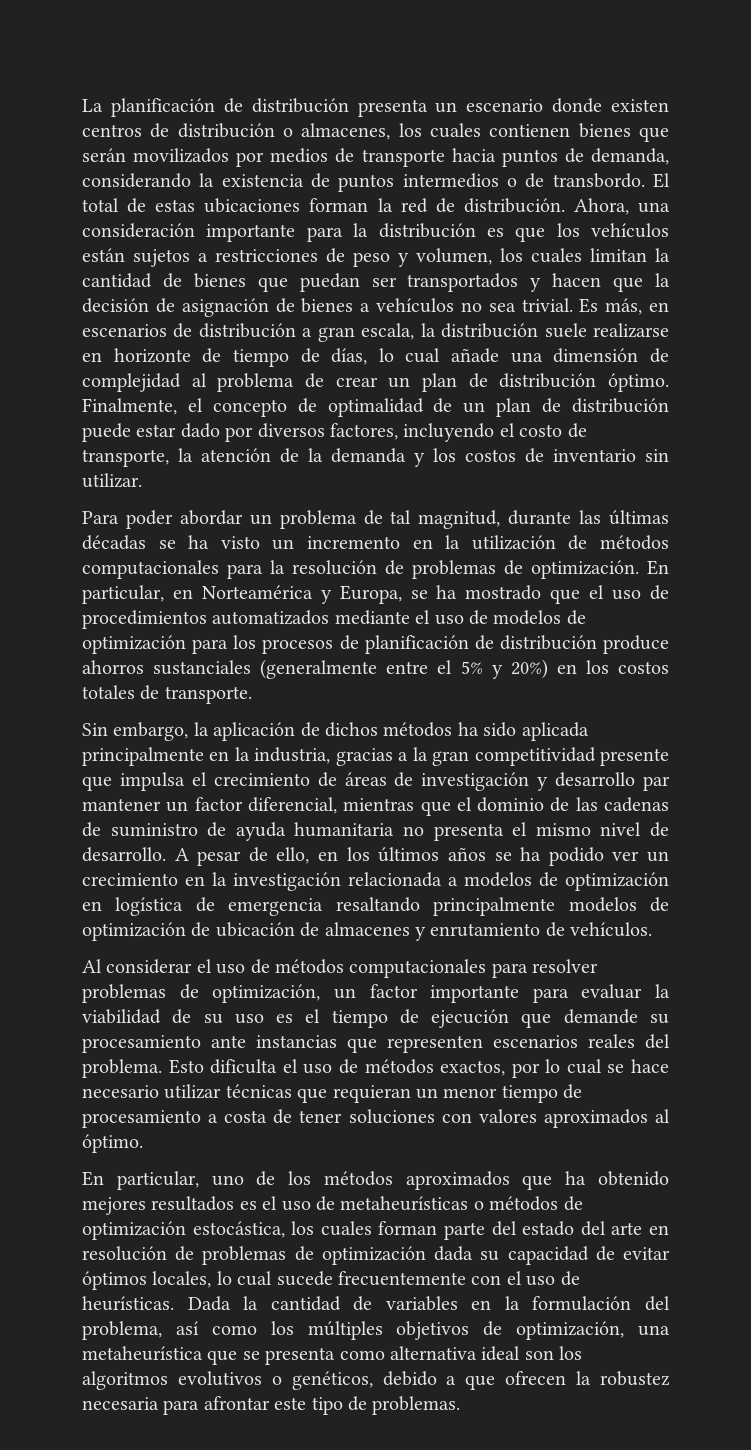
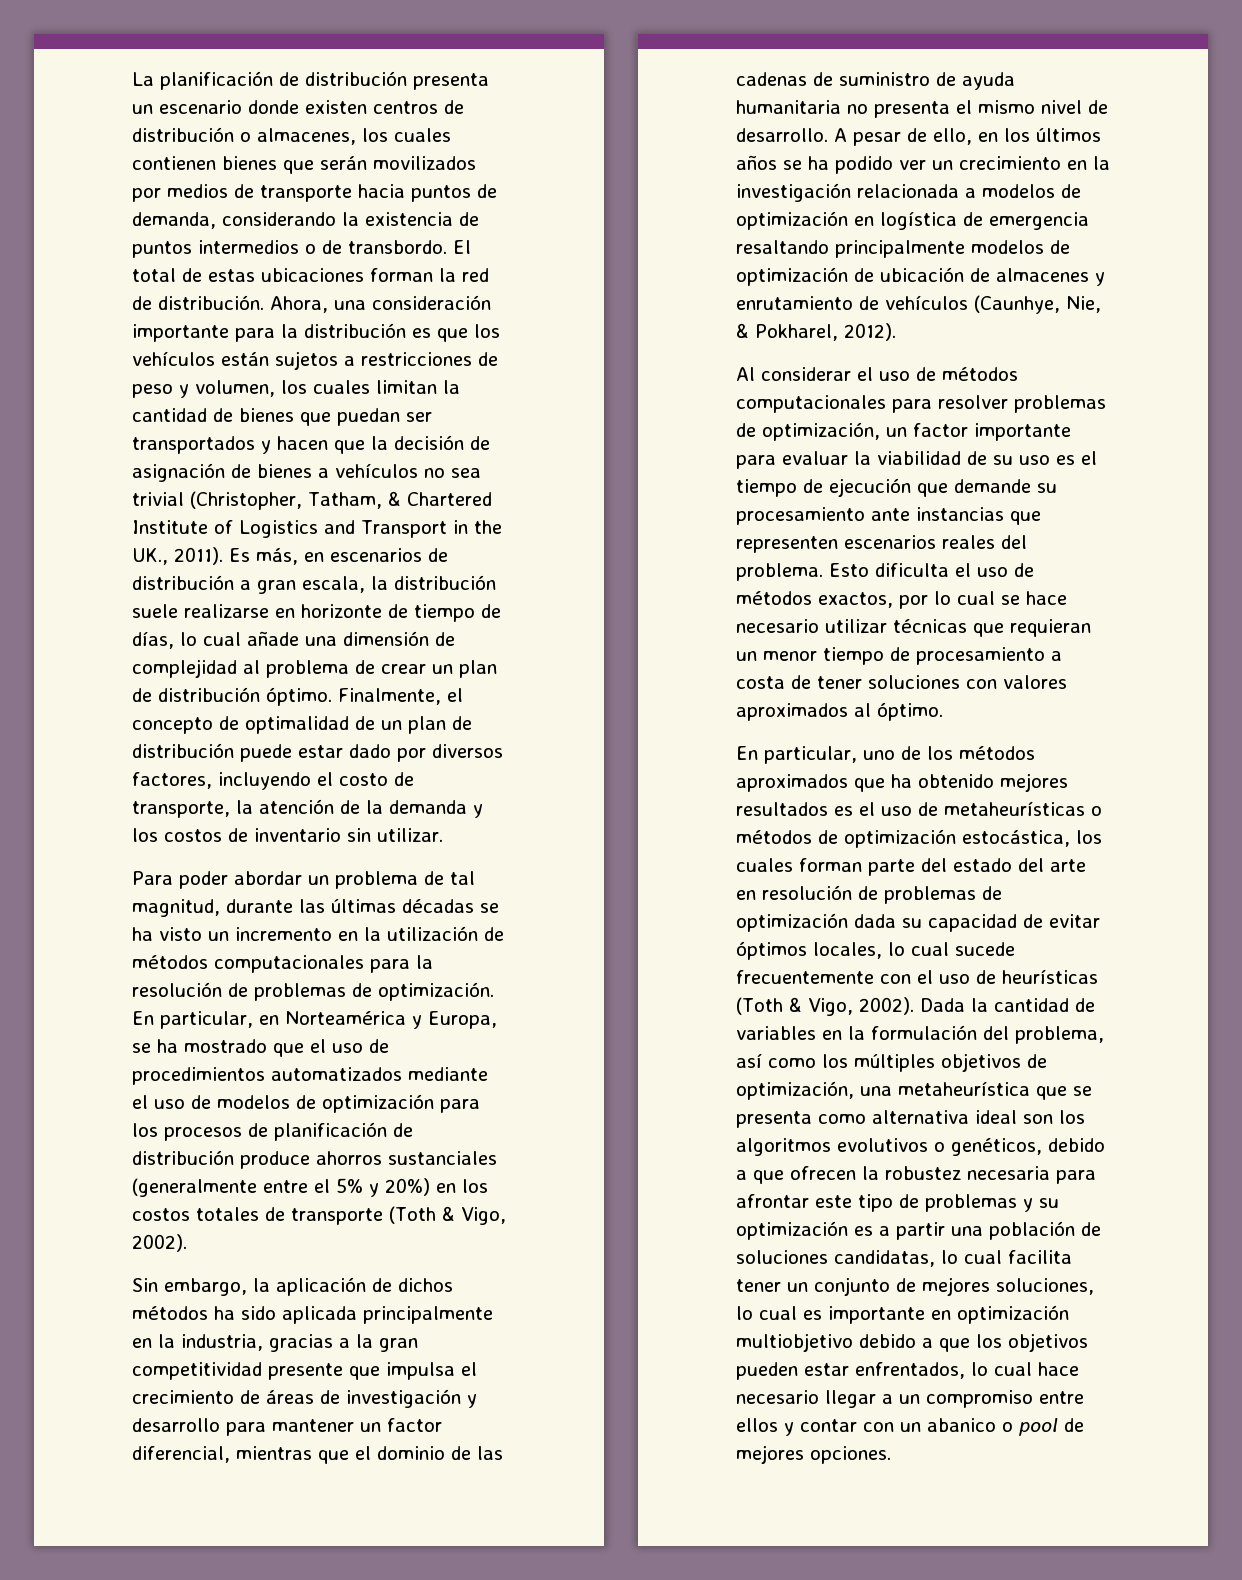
[521,298,573,312] trivial. -> [132,491,492,510] [132,520,502,538] [132,547,223,565] trivial (Christopher, Tatham, & Chartered Institute of Logistics and Transport in the UK., 2011).
[164,686,252,704] transporte. -> [291,1206,506,1225] [132,1234,187,1252] transporte (Toth & Vigo, 2002).
[642,776,670,791] par -> [226,1422,266,1436] para
[570,922,653,937] vehículos. -> [885,295,1101,314] [736,323,896,341] vehículos (Caunhye, Nie, & Pokharel, 2012).
[82,1296,174,1311] heurísticas. -> [1002,969,1098,984] [736,997,914,1016] heurísticas (Toth & Vigo, 2002).
[372,1396,461,1415] problemas. -> [925,1194,1059,1212] [736,1221,1101,1240] [736,1250,1072,1267] [736,1277,1094,1296] [736,1305,1069,1324] [736,1333,1088,1352] [736,1362,1079,1380] [736,1390,1084,1408] [736,1418,1084,1436] [736,1445,891,1464] problemas y su optimización es a partir una población de soluciones candidatas, lo cual facilita tener un conjunto de mejores soluciones, lo cual es importante en optimización multiobjetivo debido a que los objetivos pueden estar enfrentados, lo cual hace necesario llegar a un compromiso entre ellos y contar con un abanico o pool de mejores opciones.

